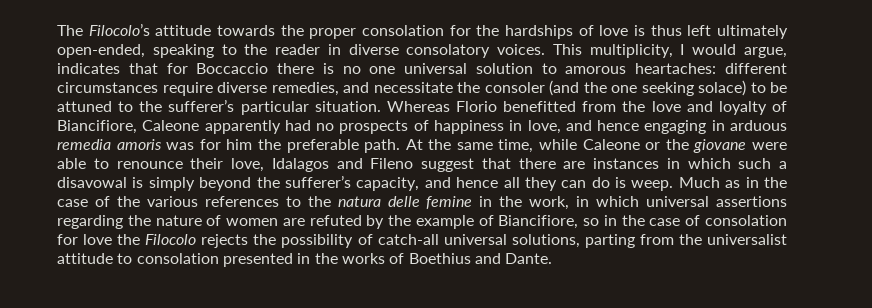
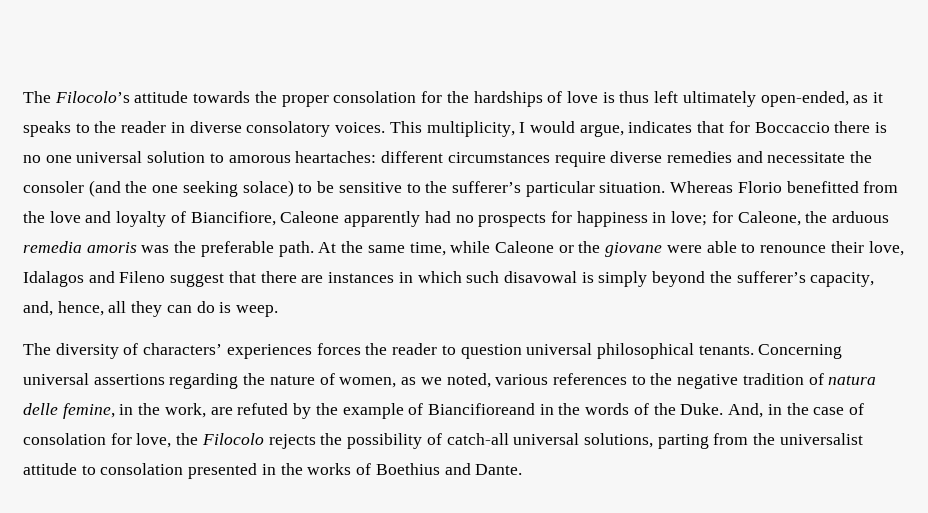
[152,44,214,58] speaking -> [853,92,884,103] [23,121,71,137] as it speaks
[271,82,339,96] remedies, -> [666,151,732,163] remedies
[57,101,112,112] attuned -> [338,182,402,193] sensitive
[413,120,429,131] of -> [550,211,572,223] for
[527,120,725,134] love, and hence engaging in -> [671,211,828,226] love; for Caleone, the
[199,139,253,150] for him -> (170, 249) none
[779,161,787,169] a -> (500, 277) none
[424,177,499,188] and hence -> [23,301,104,316] and, hence,
[678,177,788,188] [57,196,640,210] Much as in the case of the various references to the natura delle femine in the work, in which -> [23,343,843,359] // The diversity of characters’ experiences forces the reader to question universal philosophical tenants. Concerning
[226,218,279,226] women -> [339,373,877,389] [23,403,206,419] women, as we noted, various references to the negative tradition of natura delle femine, in the work,
[498,215,600,229] Biancifiore, so -> [427,403,764,418] Biancifioreand in the words of the Duke. And,
[83,234,113,245] love -> [136,433,172,448] love,

